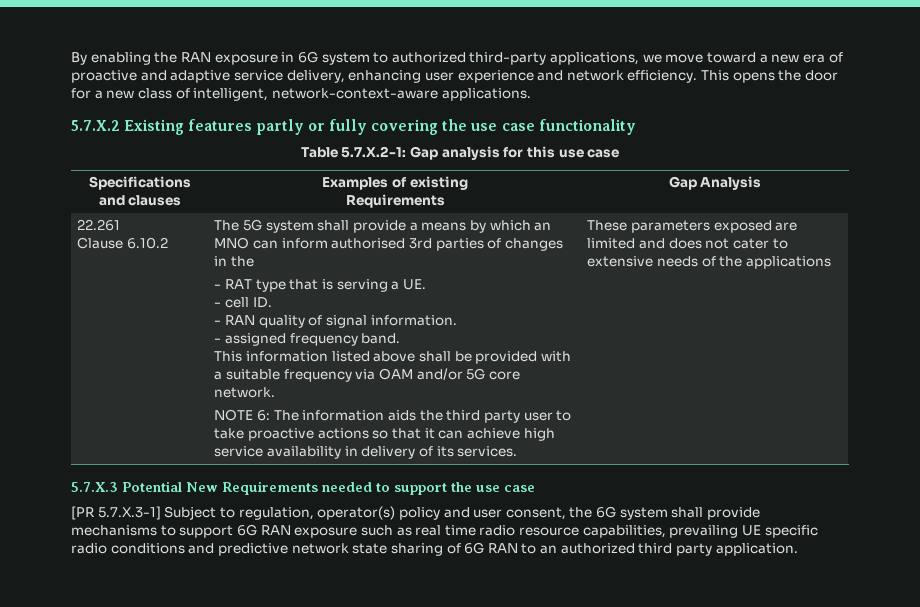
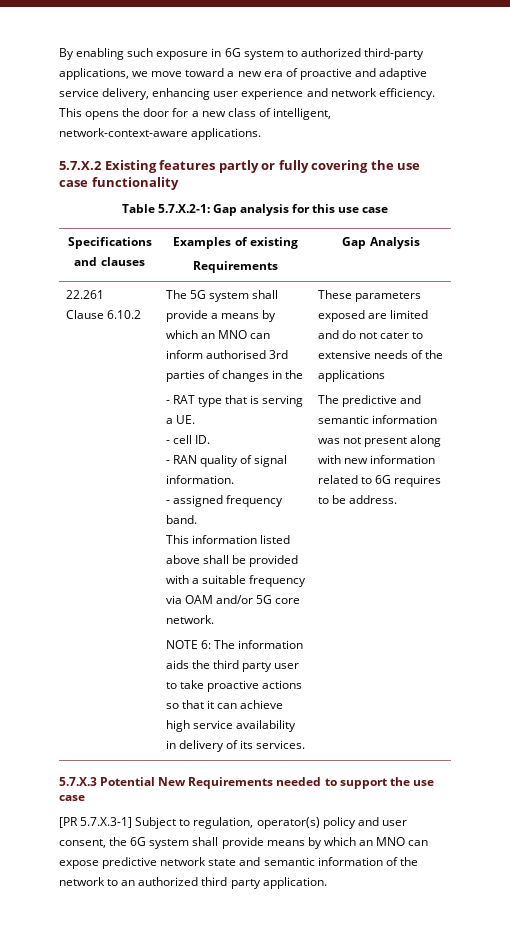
[154,52,211,63] the RAN -> [127,48,154,57] such
[668,238,702,249] does -> [341,330,356,339] do
(831, 262) none -> [317,395,421,407] [317,415,437,424] [317,435,442,447] [317,455,435,464] [317,475,442,487] [317,495,397,504] // The predictive and semantic information was not present along with new information related to 6G requires to be address.
[71,524,818,538] [71,542,518,556] mechanisms to support 6G RAN exposure such as real time radio resource capabilities, prevailing UE specific radio conditions and predictive network state sharing of 6G RAN -> [266,837,429,849] [59,857,418,869] [59,877,105,886] means by which an MNO can expose predictive network state and semantic information of the network

